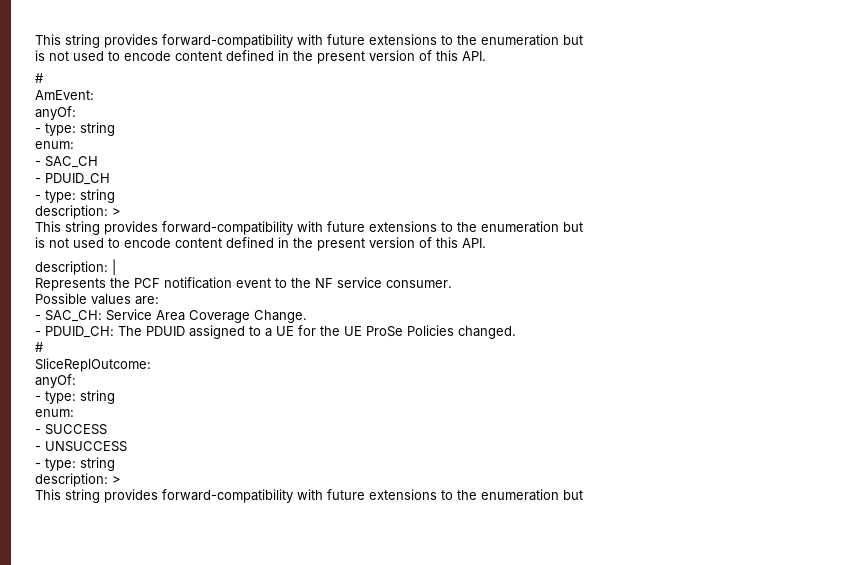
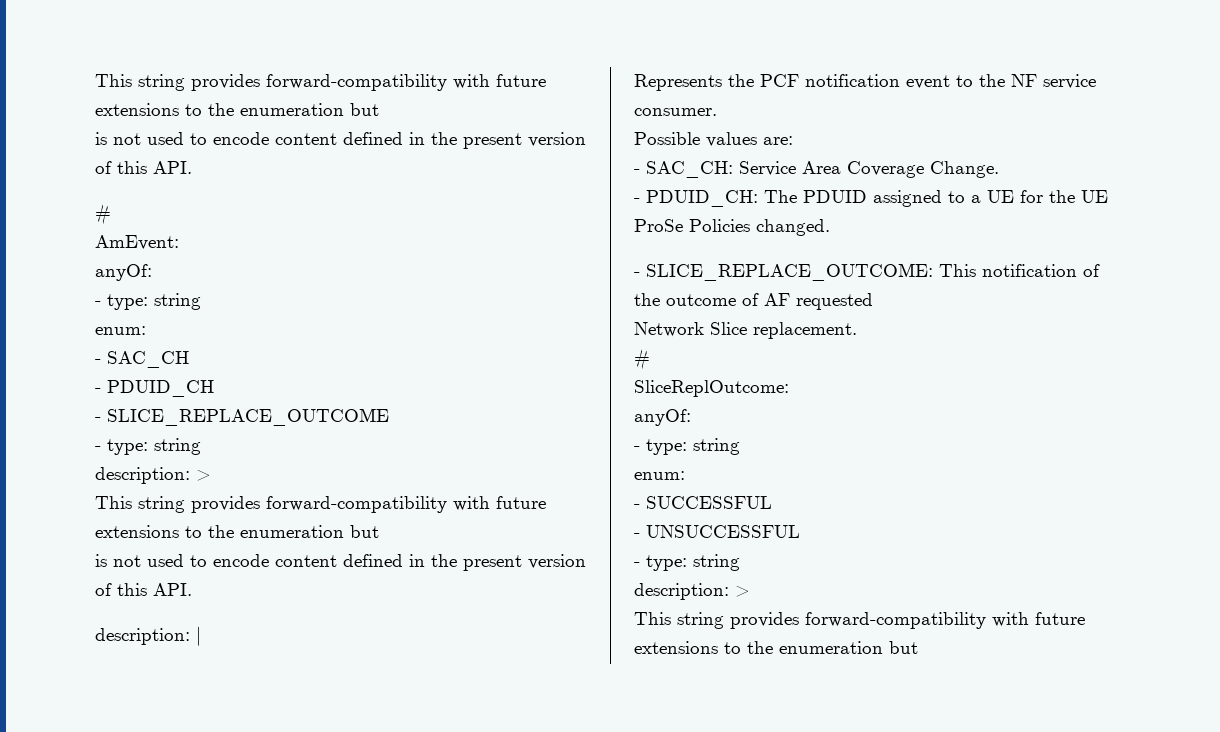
(110, 179) none -> [95,408,389,426] // - SLICE_REPLACE_OUTCOME
(516, 332) none -> [634,263,1100,281] [634,293,873,310] [634,322,857,339] // - SLICE_REPLACE_OUTCOME: This notification of the outcome of AF requested // Network Slice replacement.
[45,424,107,435] [35,441,127,452] SUCCESS // - UNSUCCESS -> [646,496,772,509] [634,525,800,538] SUCCESSFUL // - UNSUCCESSFUL

